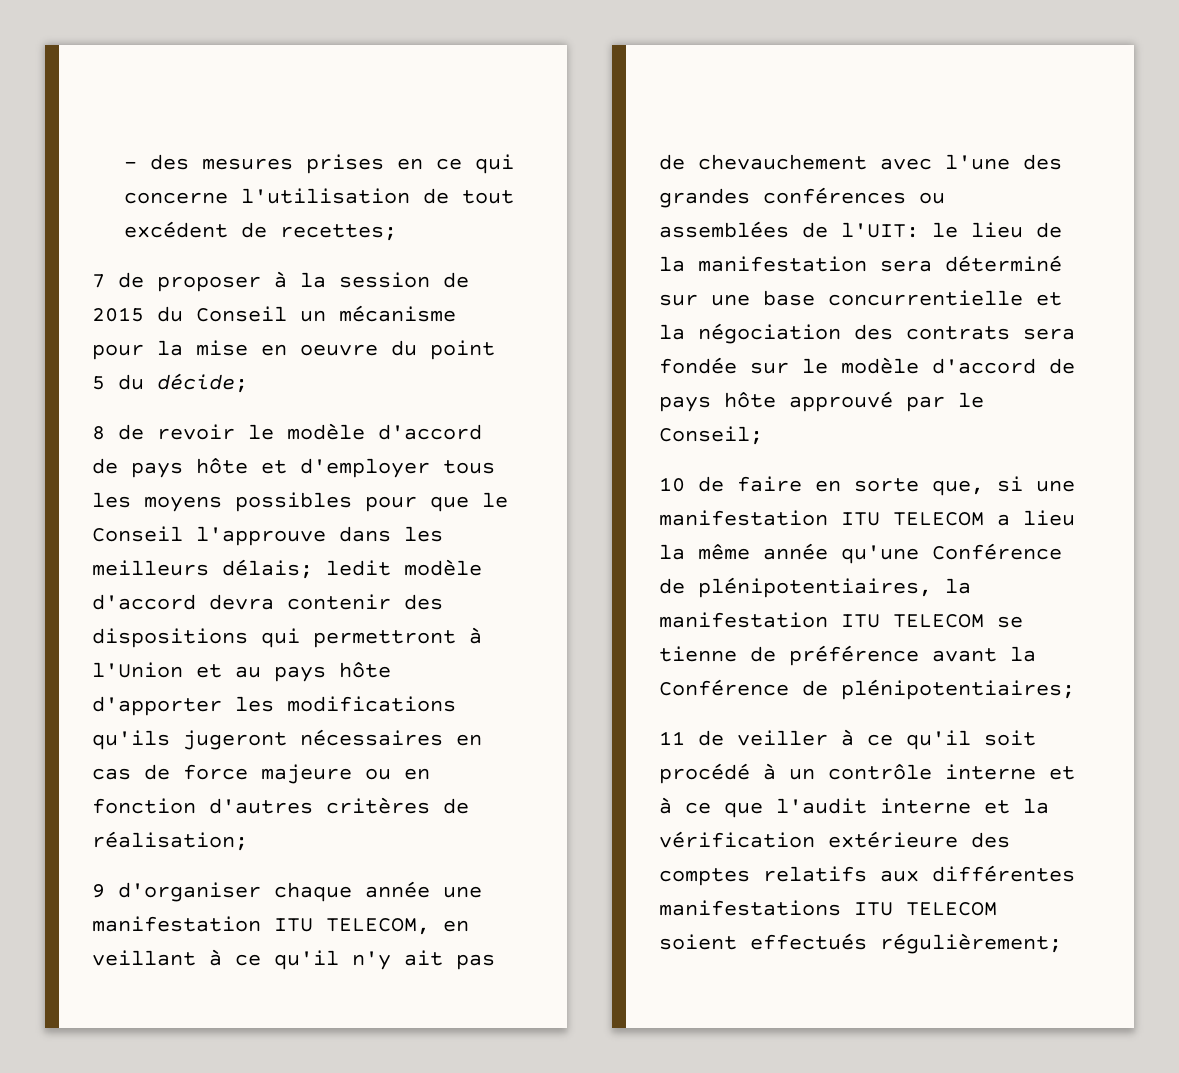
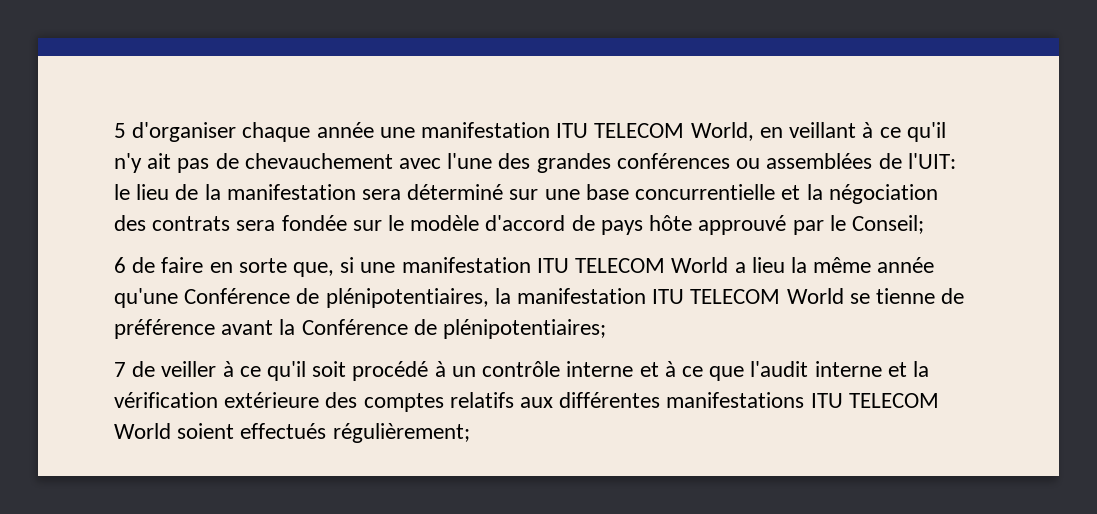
[123,154,514,174] [123,188,514,204] [123,221,397,241] [92,271,469,292] [92,305,456,322] [92,340,495,360] [92,373,248,393] [92,423,482,440] [92,458,495,478] [92,492,508,512] [92,526,443,546] [92,559,482,579] [92,594,443,610] [92,627,482,648] [92,662,391,682] [92,696,456,716] [92,729,482,750] [92,764,430,784] [92,797,469,814] [92,831,248,851] [92,884,105,898] − des mesures prises en ce qui concerne l'utilisation de tout excédent de recettes; // 7 de proposer à la session de 2015 du Conseil un mécanisme pour la mise en oeuvre du point 5 du décide; // 8 de revoir le modèle d'accord de pays hôte et d'employer tous les moyens possibles pour que le Conseil l'approuve dans les meilleurs délais; ledit modèle d'accord devra contenir des dispositions qui permettront à l'Union et au pays hôte d'apporter les modifications qu'ils jugeront nécessaires en cas de force majeure ou en fonction d'autres critères de réalisation; // 9 -> [114,123,126,138] 5
[326,918,430,935] TELECOM, -> [594,122,754,141] TELECOM World,
[659,477,685,492] 10 -> [114,257,126,273] 6
(984, 519) none -> [671,257,729,273] World
(984, 621) none -> [786,288,844,304] World
[659,731,685,745] 11 -> [114,362,126,377] 7
(997, 909) none -> [114,423,171,439] World

